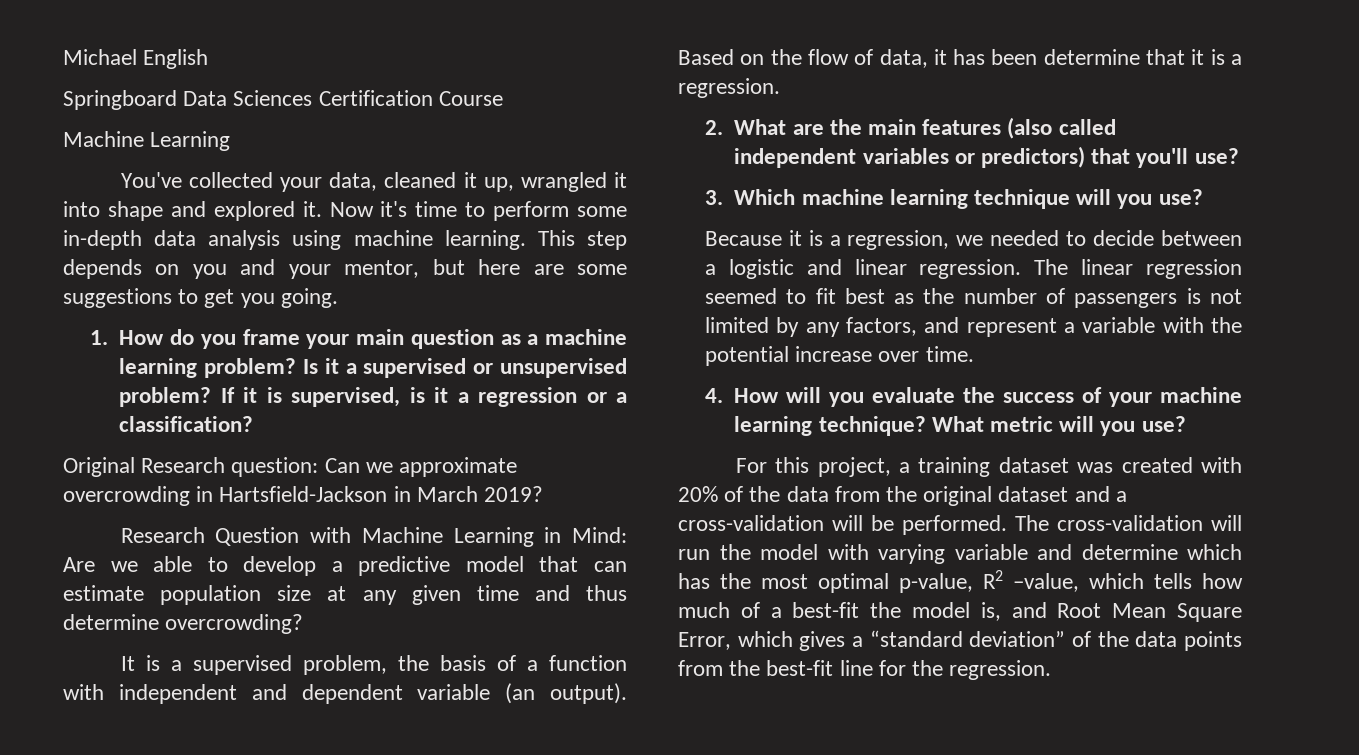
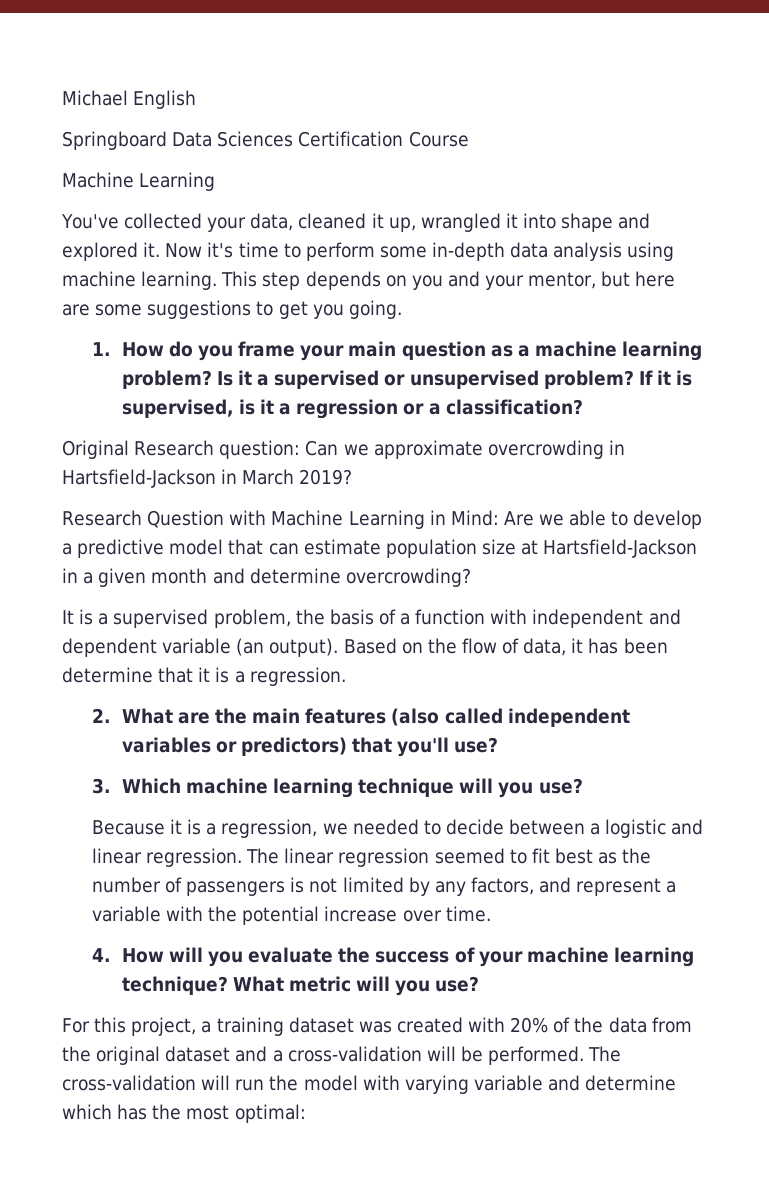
[362,585,627,605] any given time and thus -> [543,539,698,558] [62,568,245,587] Hartsfield-Jackson in a given month and
[818,570,1243,593] [678,602,1242,622] [678,630,1242,651] [678,660,1052,680] optimal p-value, R2 –value, which tells how much of a best-fit the model is, and Root Mean Square Error, which gives a “standard deviation” of the data points from the best-fit line for the regression. -> [234,1104,306,1123] optimal:

